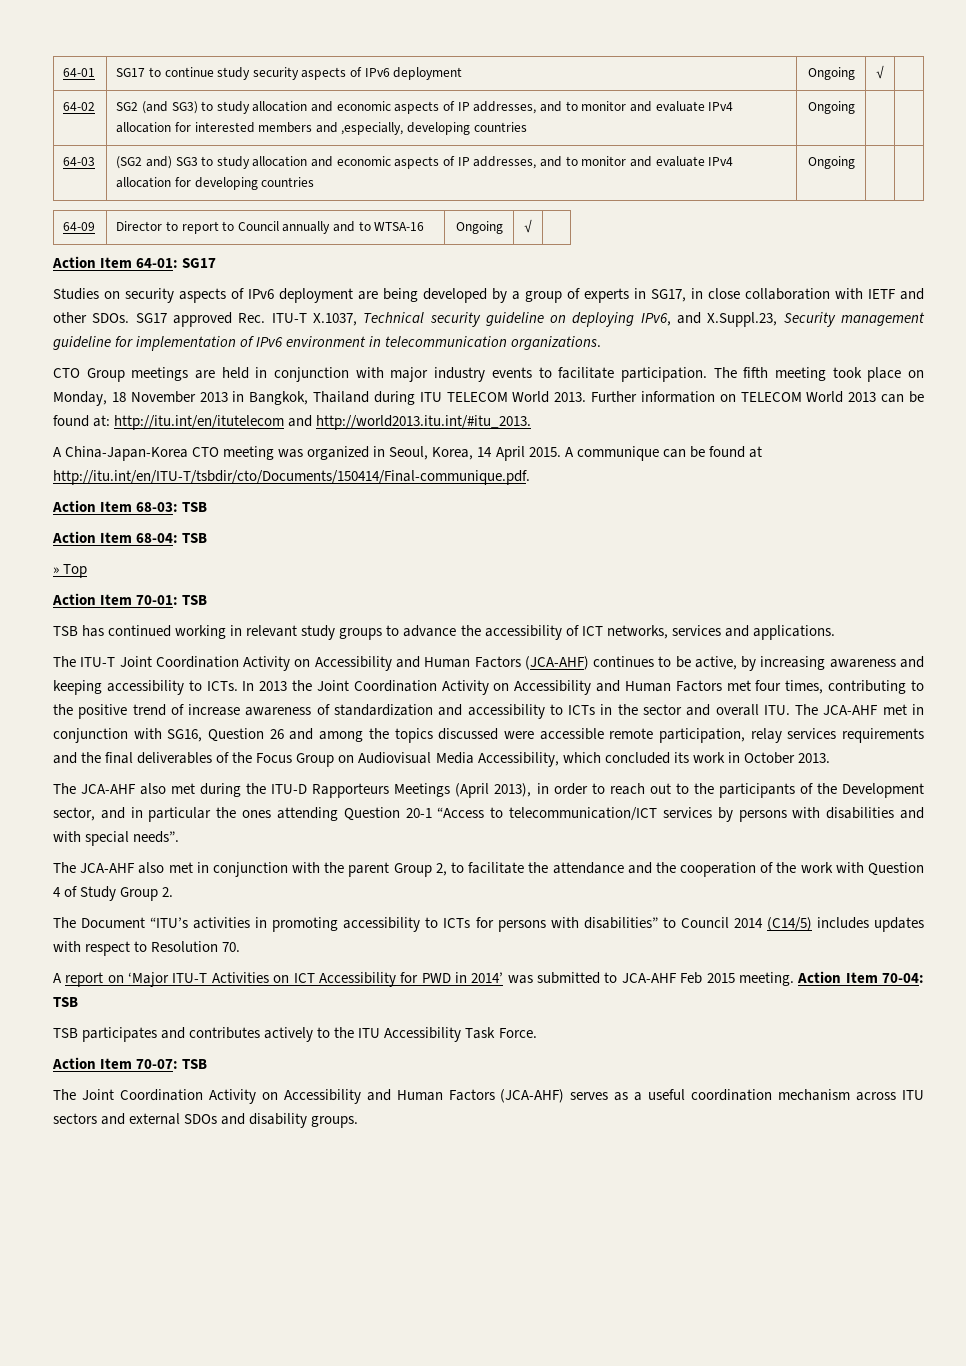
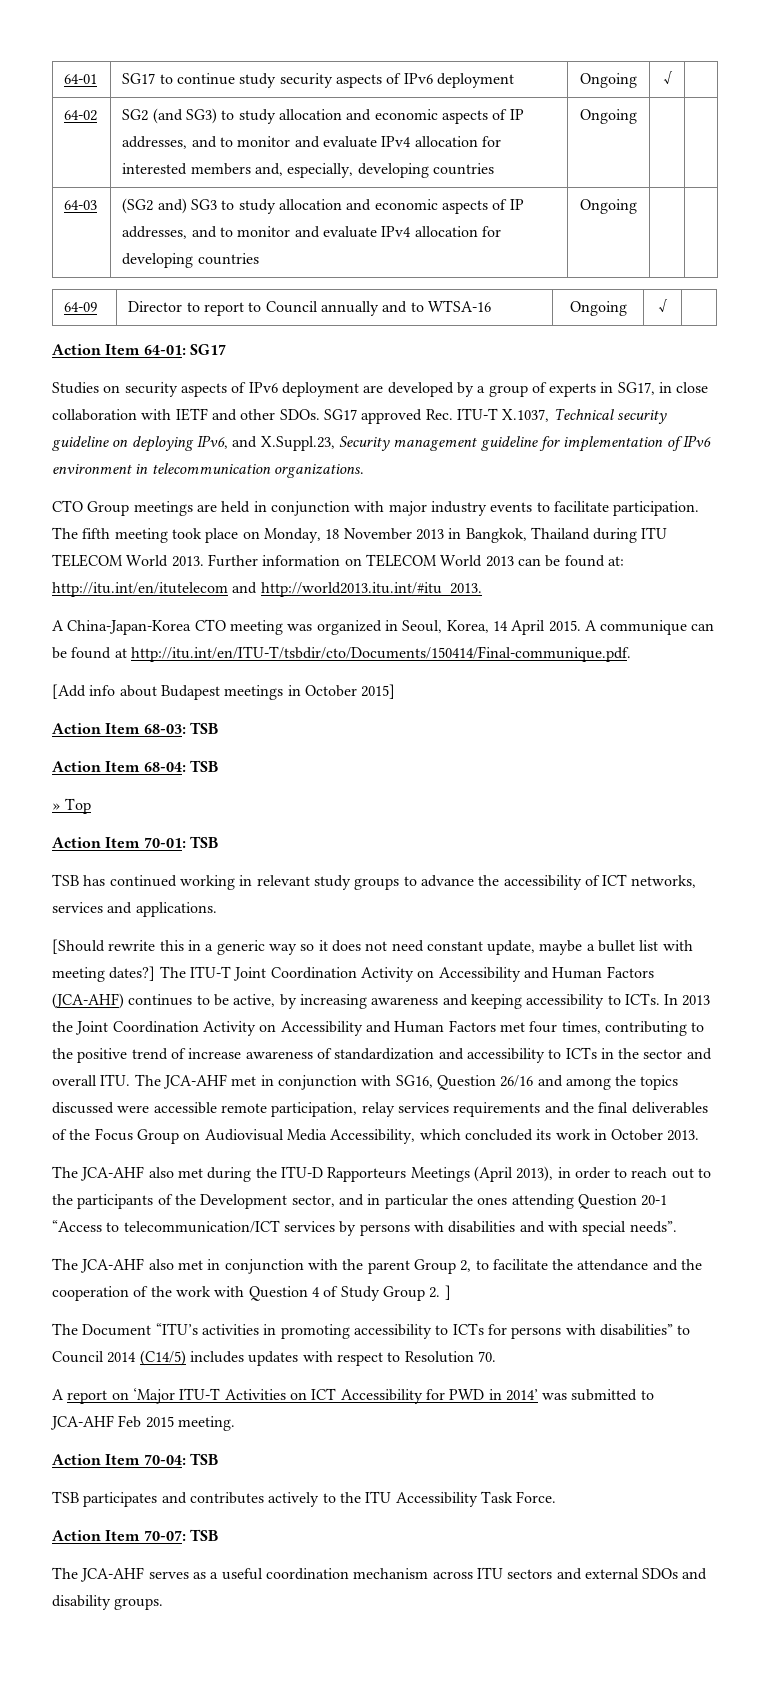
[315,122,404,135] and ,especially, -> [254,163,354,178] and, especially,
[383,288,418,302] being -> (384, 389) none
(530, 477) none -> [52,684,396,700] // [Add info about Budapest meetings in October 2015]
(835, 632) none -> [52,939,693,955] [52,966,156,982] [Should rewrite this in a generic way so it does not need constant update, maybe a bullet list with meeting dates?]
[269,729,284,739] 26 -> [500,1075,534,1087] 26/16
(174, 892) none -> [444,1285,451,1300] ]
(794, 979) none -> (235, 1423) //
[81,1089,565,1104] Joint Coordination Activity on Accessibility and Human Factors (JCA-AHF) -> [80,1567,145,1582] JCA-AHF

